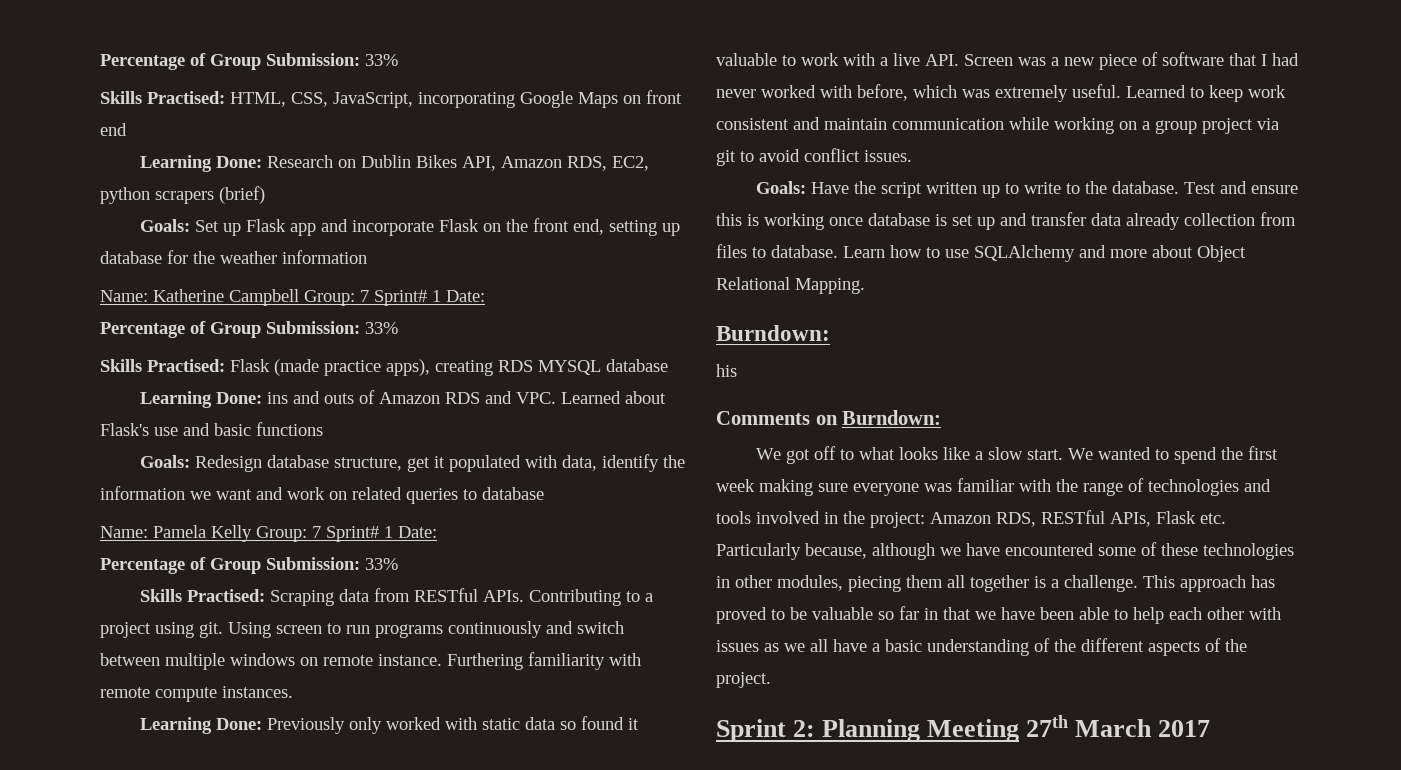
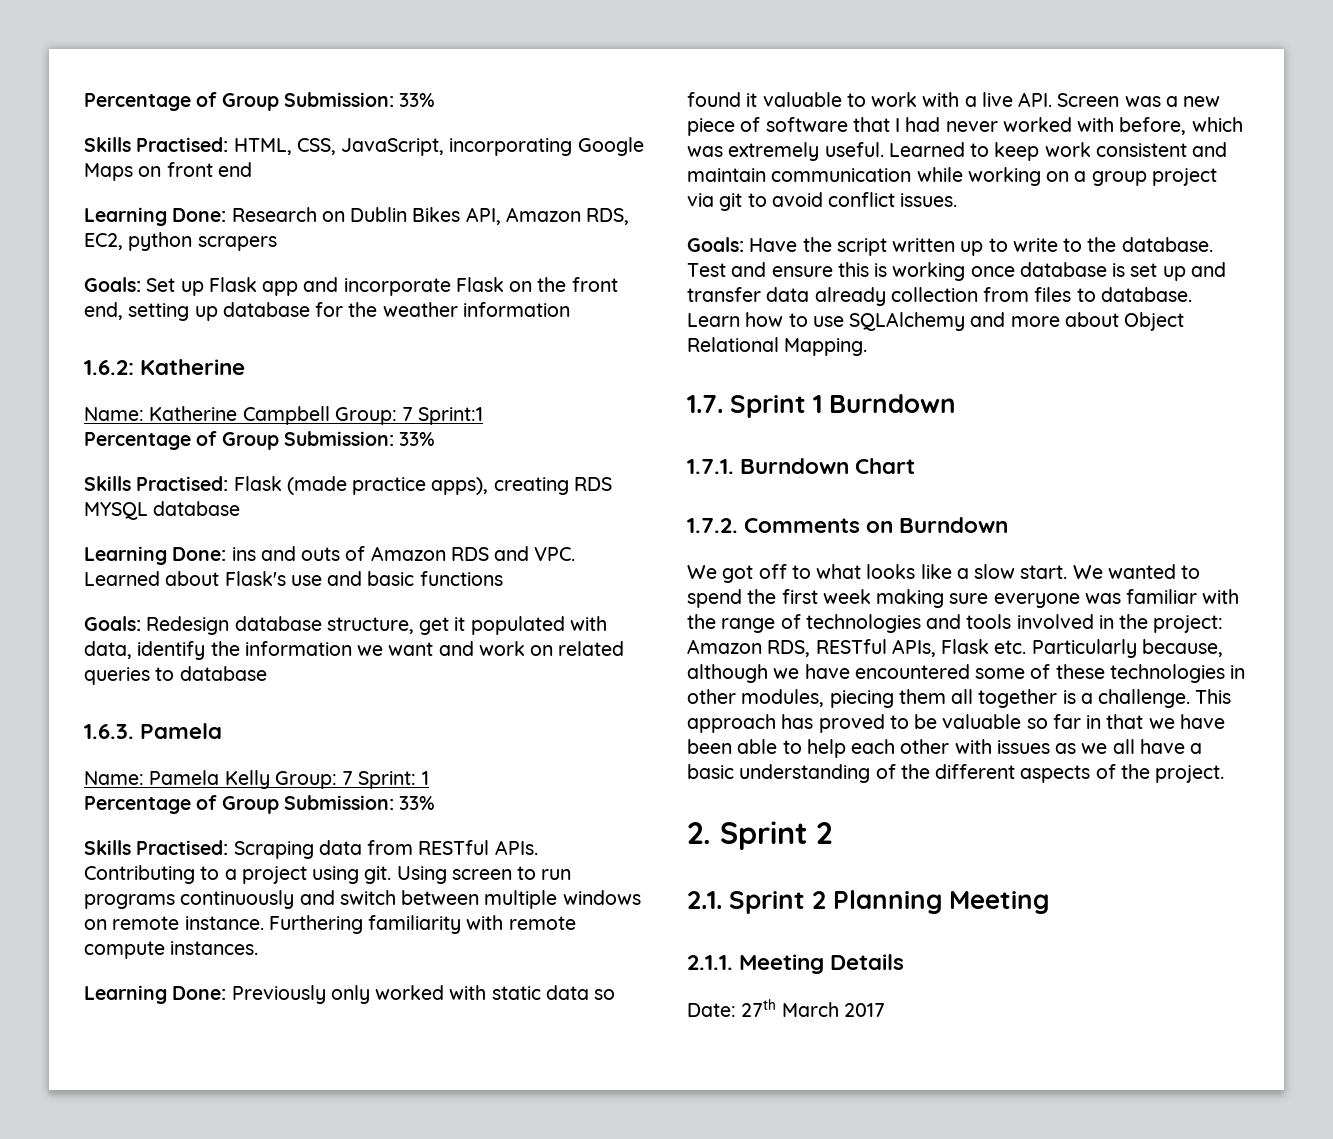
[219,186,265,204] (brief) -> (277, 243) none
(367, 257) none -> [84,359,246,375] // 1.6.2: Katherine
[374,290,485,306] Sprint# 1 Date: -> [418,407,484,425] Sprint:1
(544, 493) none -> [84,723,223,739] // 1.6.3. Pamela
[326,526,437,542] Sprint# 1 Date: -> [358,771,429,789] Sprint: 1
[716,325,830,341] [716,364,737,377] Burndown: // his // -> [687,394,957,418] [687,458,916,474] [687,518,738,533] 1.7. Sprint 1 Burndown // 1.7.1. Burndown Chart // 1.7.2.
[842,410,942,425] Burndown: -> [899,517,1009,533] Burndown
[716,719,1020,742] Sprint 2: Planning Meeting -> [687,821,832,850] [687,890,1050,914] [687,954,905,974] [687,1003,736,1017] 2. Sprint 2 // 2.1. Sprint 2 Planning Meeting // 2.1.1. Meeting Details // Date:

